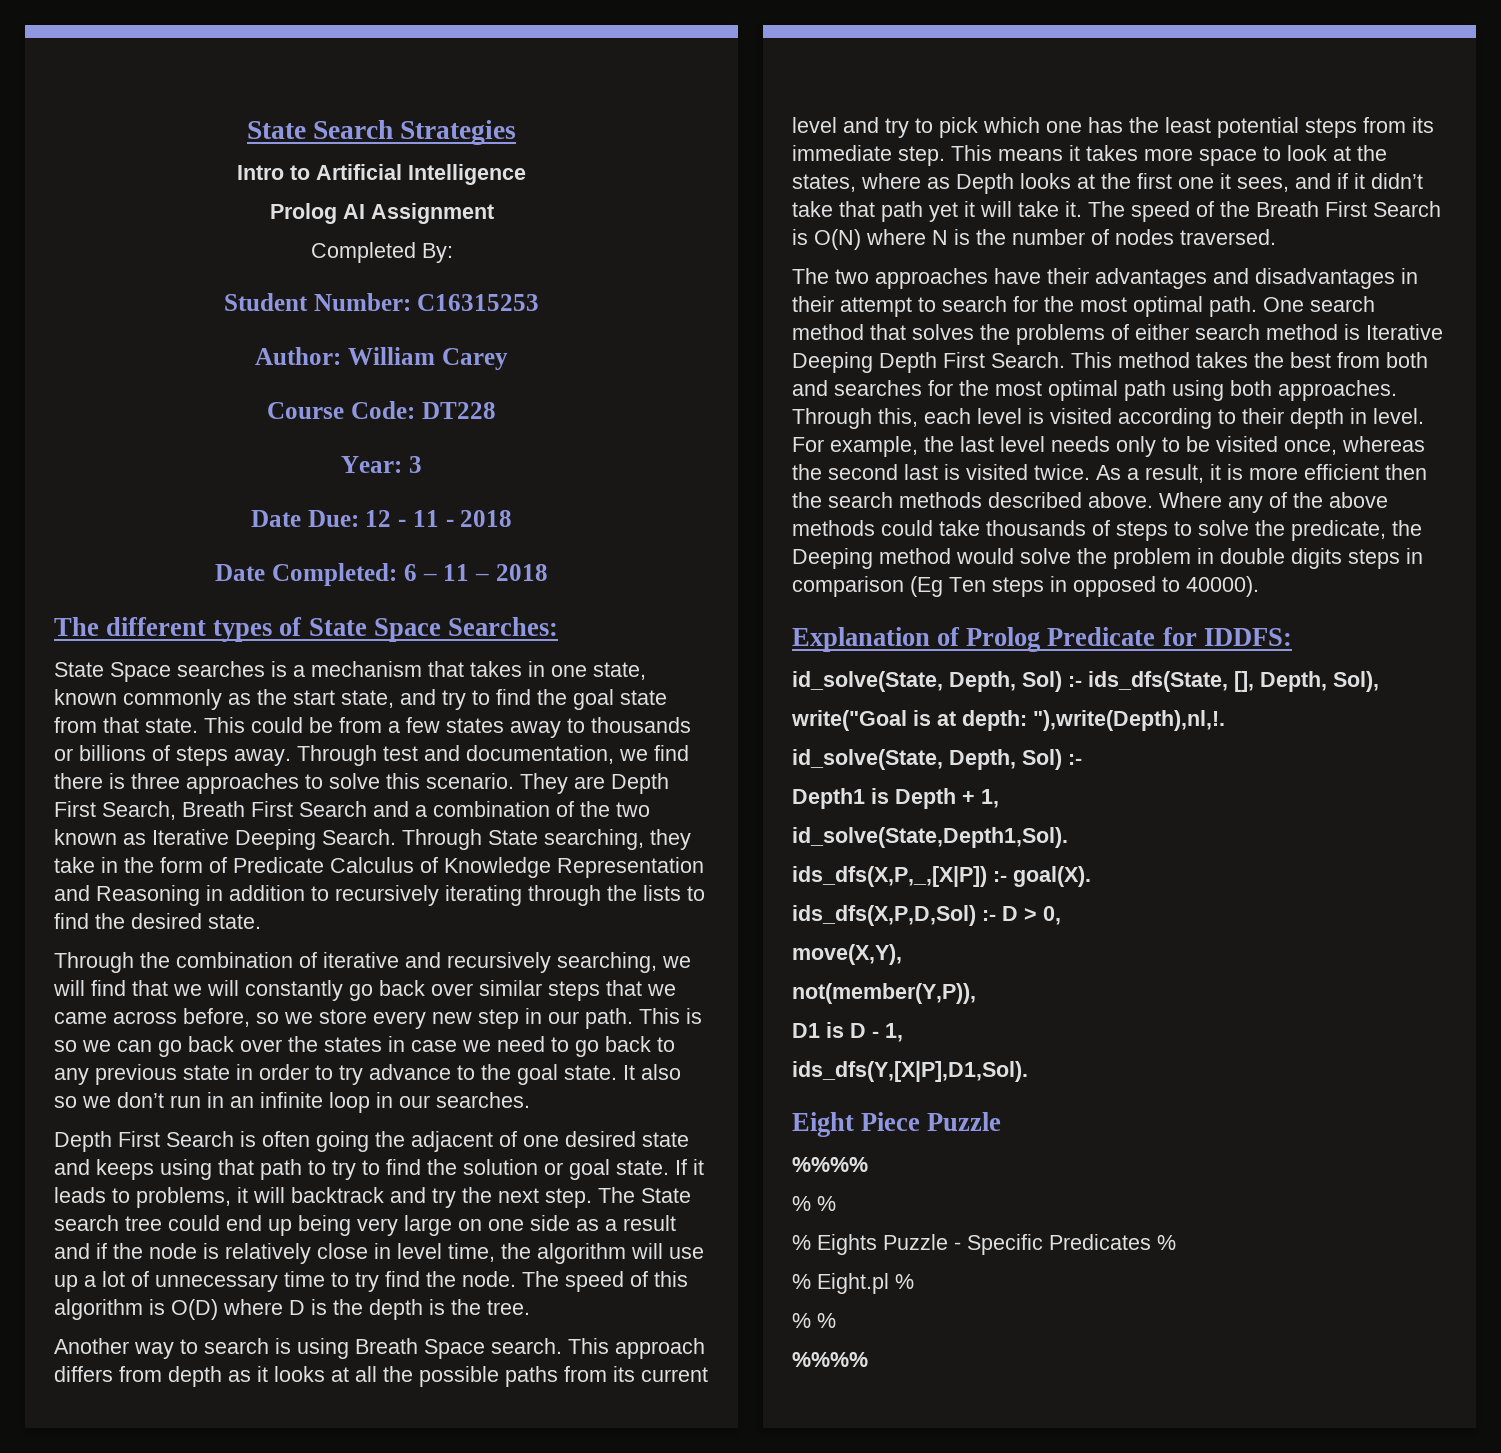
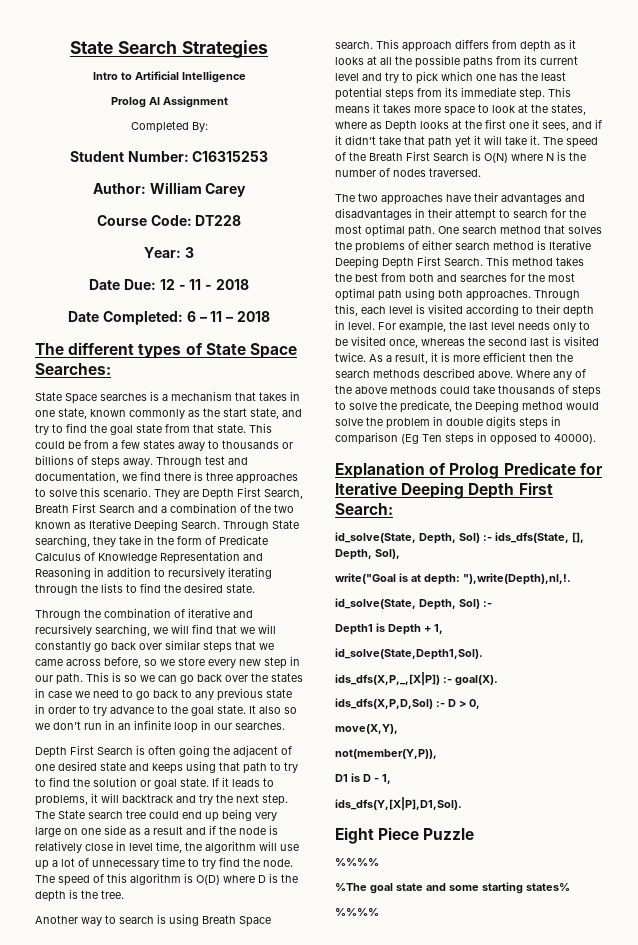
[1203,628,1292,646] IDDFS: -> [335,482,553,499] [335,503,393,515] Iterative Deeping Depth First Search:
[792,1196,836,1211] [792,1234,1176,1255] [792,1273,914,1294] [792,1313,836,1328] % % // % Eights Puzzle - Specific Predicates % // % Eight.pl % // % % -> [335,882,570,894] %The goal state and some starting states%

